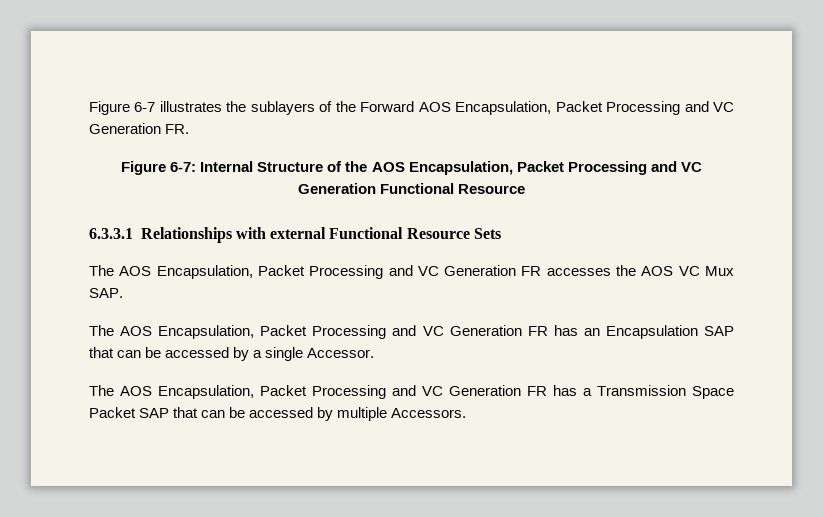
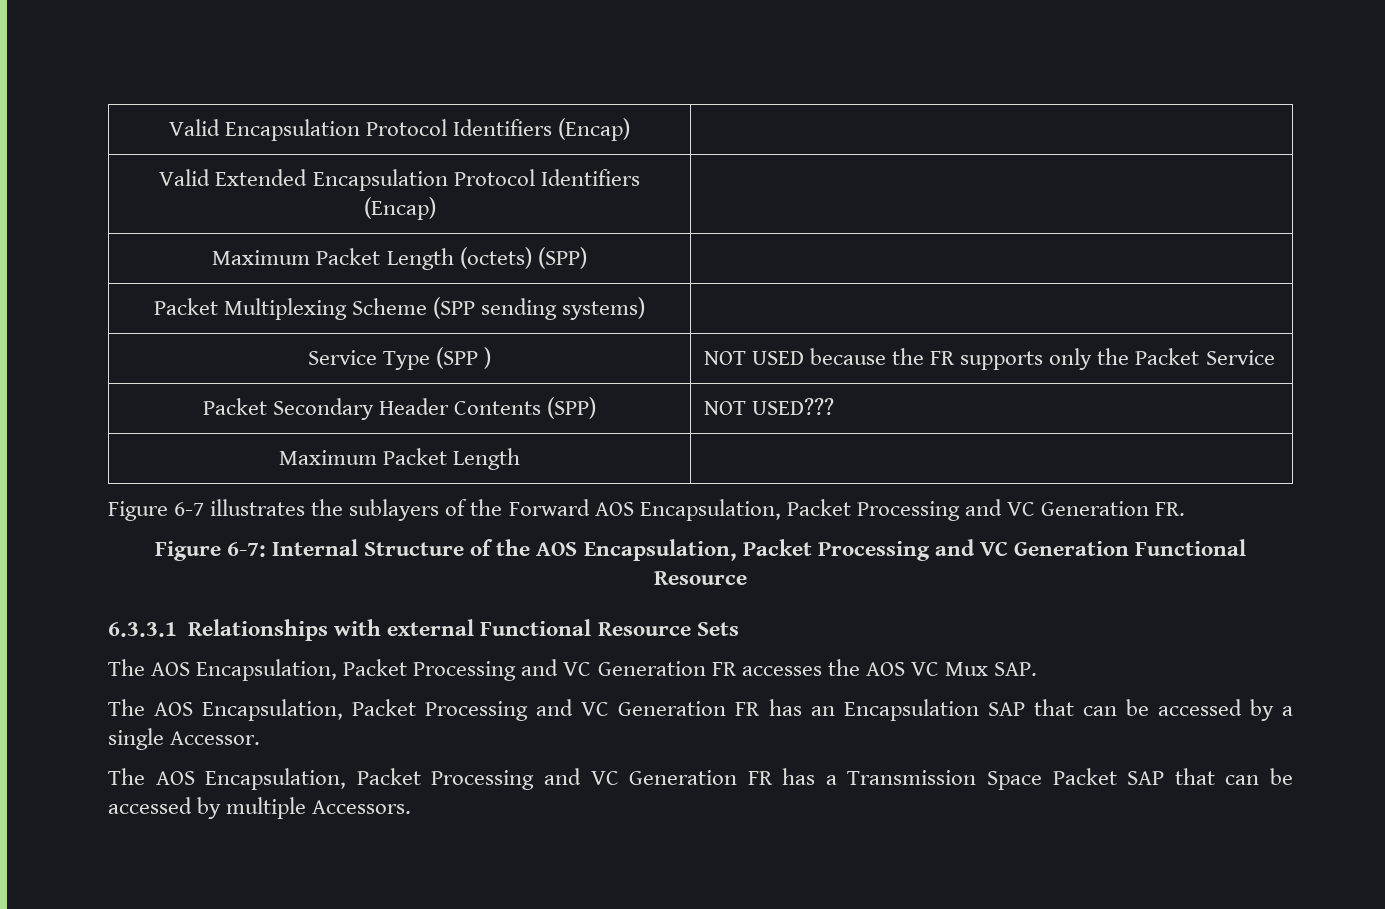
(89, 108) none -> [168,118,631,141] [159,169,640,191] [363,197,436,220] [212,247,587,270] [153,297,646,320] [307,347,492,370] [703,348,1275,370] [202,397,597,420] [703,398,834,415] [278,448,521,470] Valid Encapsulation Protocol Identifiers (Encap) | // Valid Extended Encapsulation Protocol Identifiers (Encap) | // Maximum Packet Length (octets) (SPP) | // Packet Multiplexing Scheme (SPP sending systems) | // Service Type (SPP ) | NOT USED because the FR supports only the Packet Service // Packet Secondary Header Contents (SPP) | NOT USED??? // Maximum Packet Length | //

